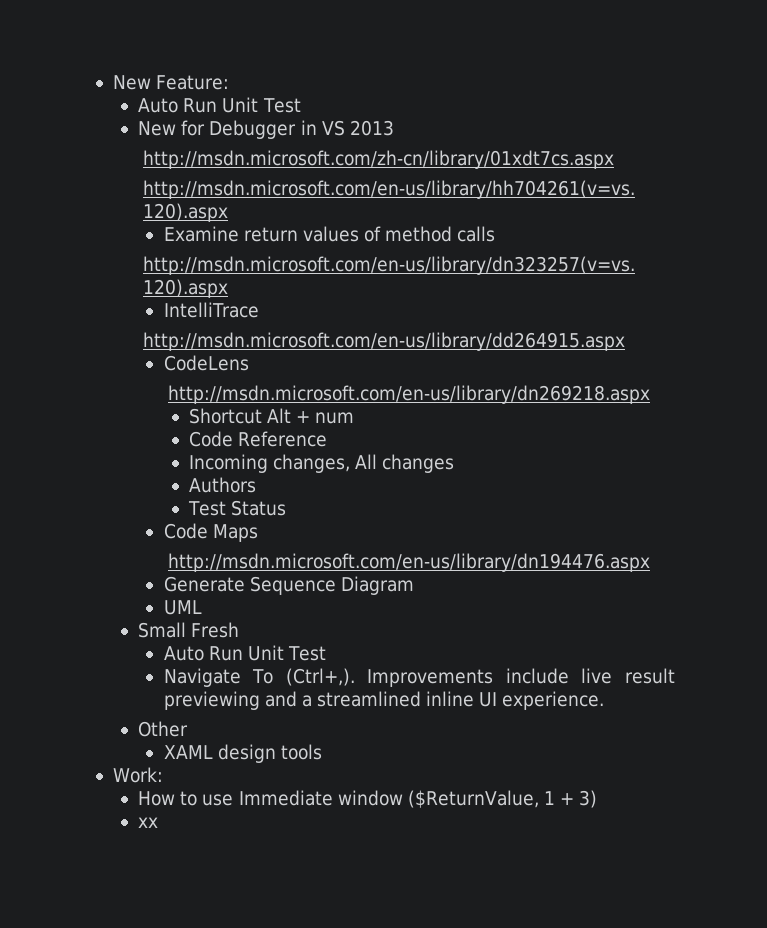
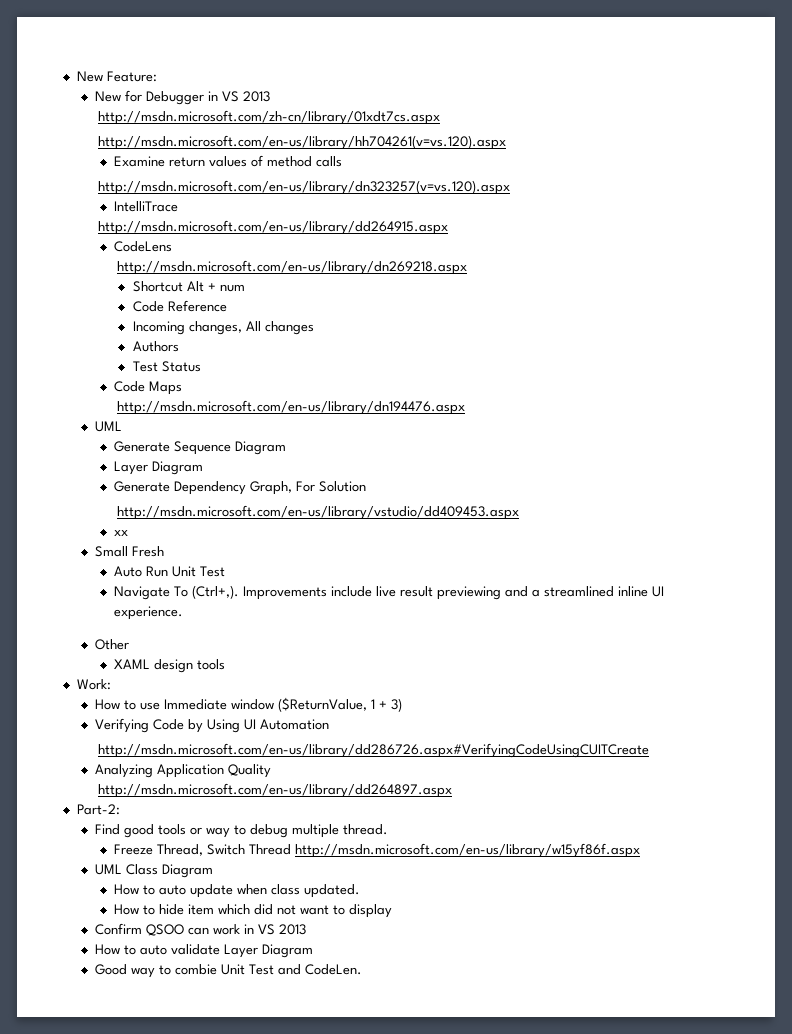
[138,97,301,113] // Auto Run Unit Test -> (157, 76) none
(650, 562) none -> [95,421,123,432] // UML
[163,600,202,615] UML -> [114,461,204,475] [114,481,367,495] [116,505,519,520] [114,530,129,536] Layer Diagram // Generate Dependency Graph, For Solution // http://msdn.microsoft.com/en-us/library/vstudio/dd409453.aspx // xx
[138,817,159,828] xx -> [95,718,330,733] [98,743,650,758] [95,764,272,778] [98,783,453,798] [76,804,120,815] [95,824,389,838] [114,843,641,858] [95,864,214,878] [114,884,361,898] [114,904,393,918] [95,923,307,936] [95,944,314,958] [95,964,363,978] Verifying Code by Using UI Automation // http://msdn.microsoft.com/en-us/library/dd286726.aspx#VerifyingCodeUsingCUITCreate // Analyzing Application Quality // http://msdn.microsoft.com/en-us/library/dd264897.aspx // Part-2: // Find good tools or way to debug multiple thread. // Freeze Thread, Switch Thread http://msdn.microsoft.com/en-us/library/w15yf86f.aspx // UML Class Diagram // How to auto update when class updated. // How to hide item which did not want to display // Confirm QSOO can work in VS 2013 // How to auto validate Layer Diagram // Good way to combie Unit Test and CodeLen.

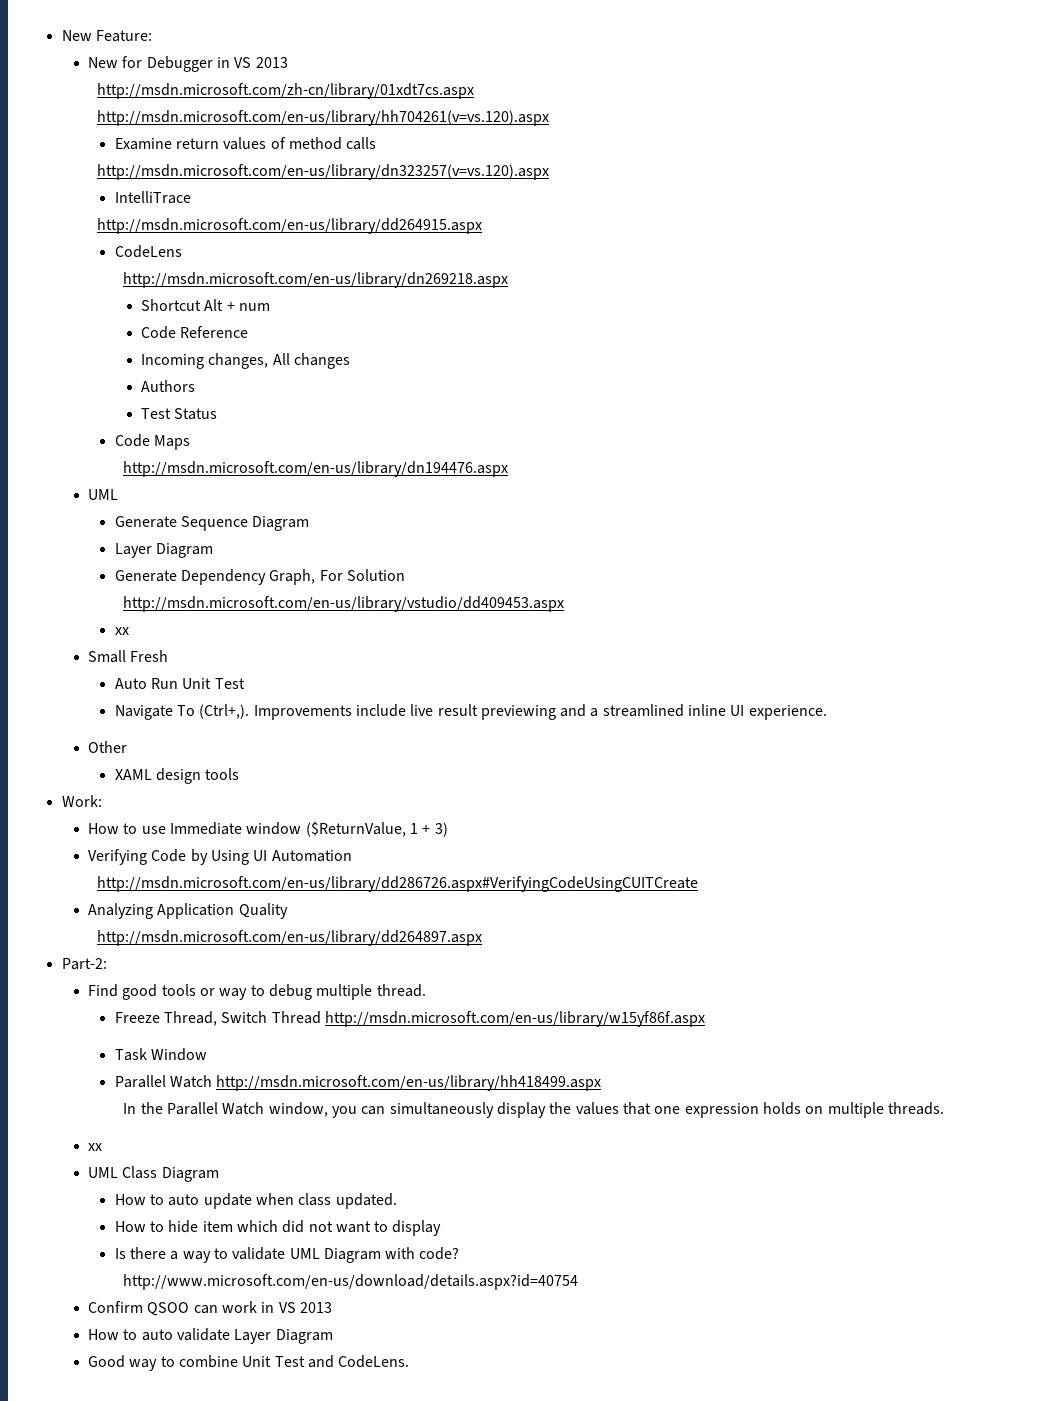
(641, 850) none -> [114,1048,207,1061] [114,1075,602,1091] [123,1102,944,1118] [88,1143,103,1151] // Task Window // Parallel Watch http://msdn.microsoft.com/en-us/library/hh418499.aspx // In the Parallel Watch window, you can simultaneously display the values that one expression holds on multiple threads. // xx
(393, 911) none -> [114,1247,460,1263] [123,1274,579,1290] // Is there a way to validate UML Diagram with code? // http://www.microsoft.com/en-us/download/details.aspx?id=40754
[175,964,218,975] combie -> [179,1355,239,1368] combine
[305,964,363,975] CodeLen. -> [338,1355,410,1368] CodeLens.

